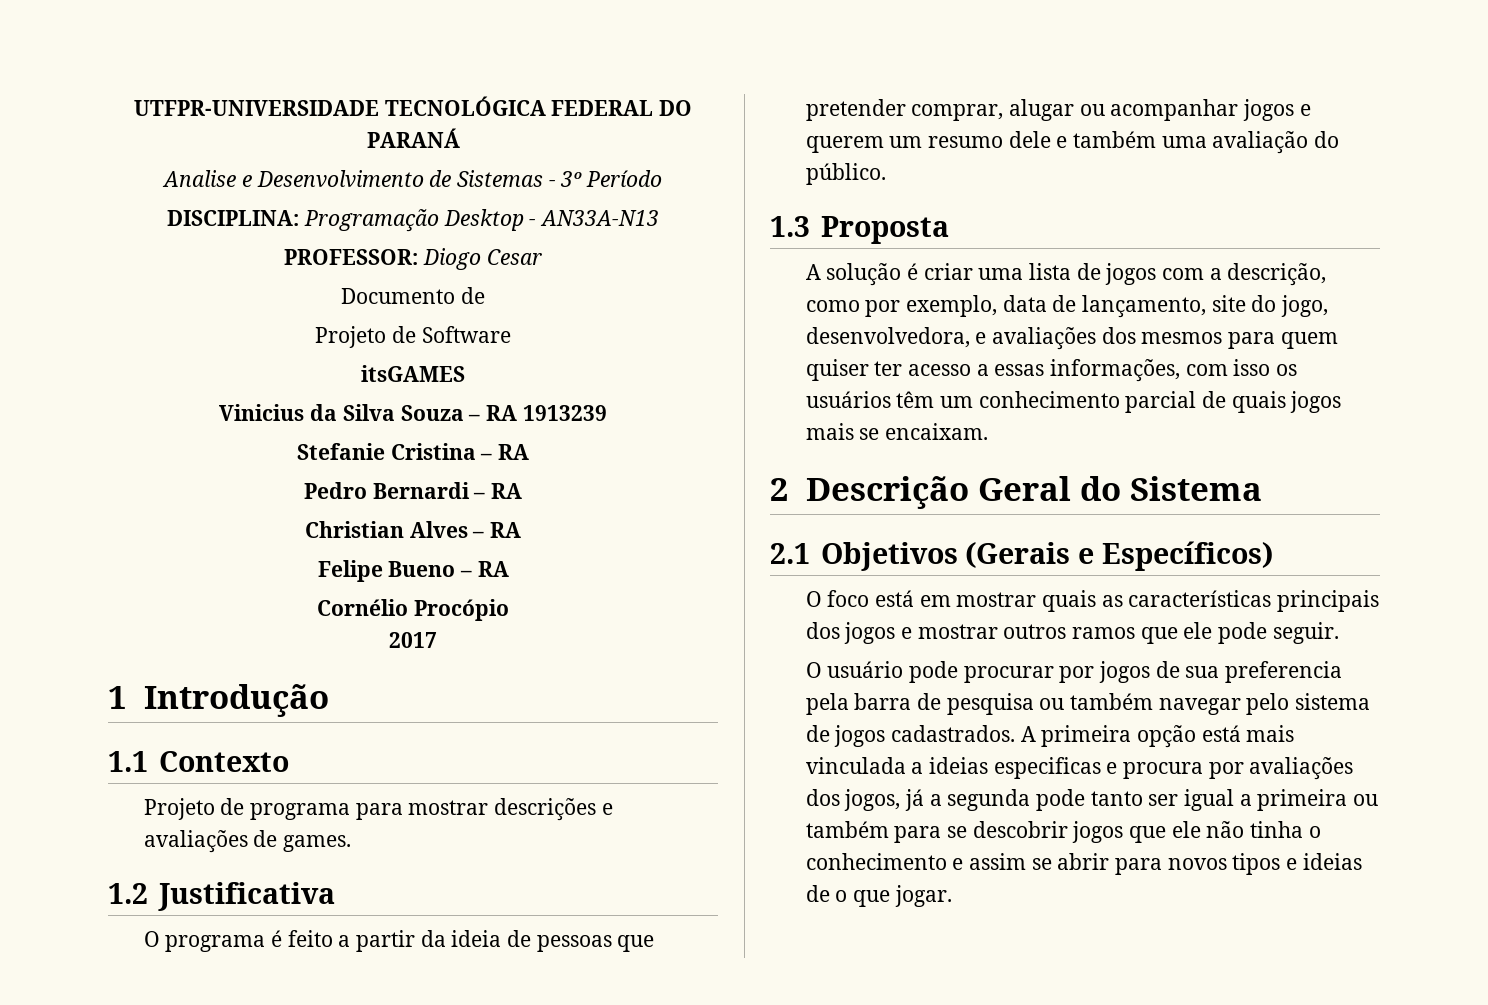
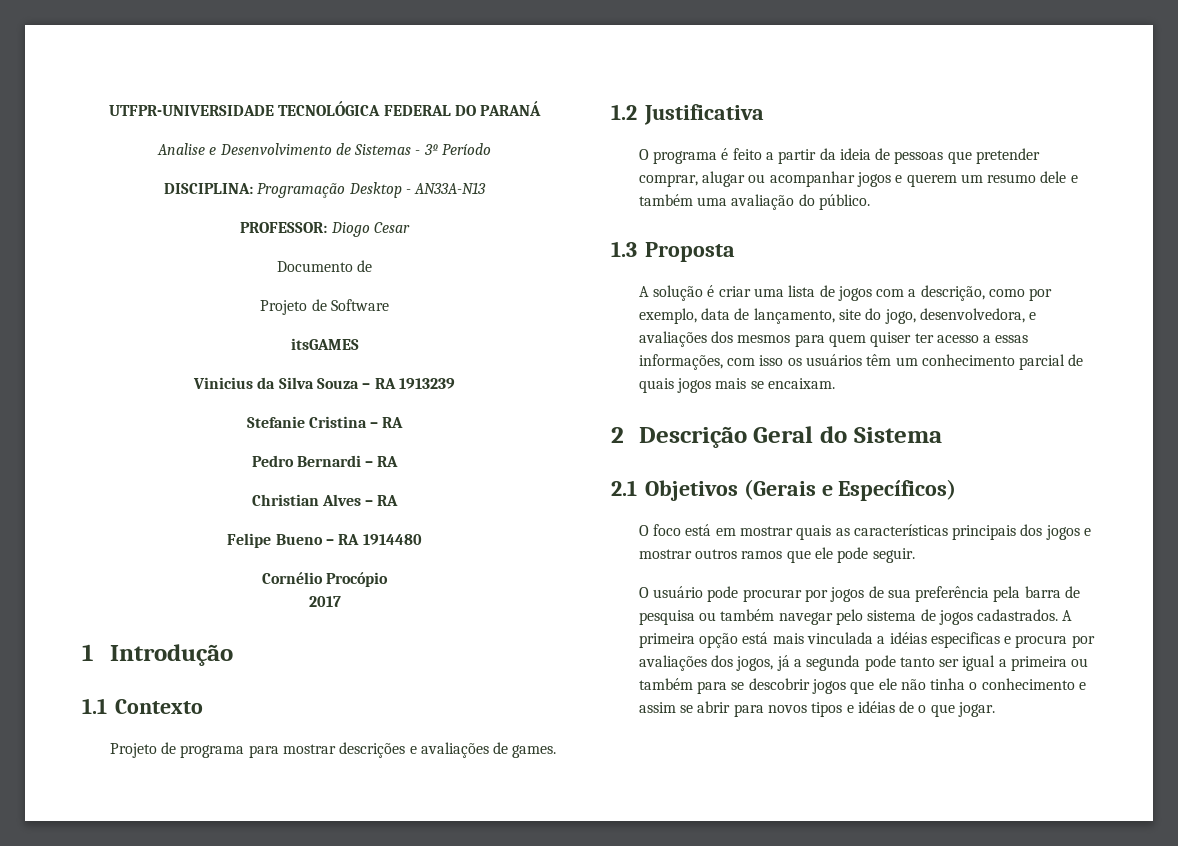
(509, 569) none -> [362,534,422,545] 1914480
[1224,661,1342,683] preferencia -> [915,586,990,602] preferência
[928,757,988,774] ideias -> [889,632,927,644] idéias
[1302,853,1362,870] ideias -> [857,701,895,713] idéias

